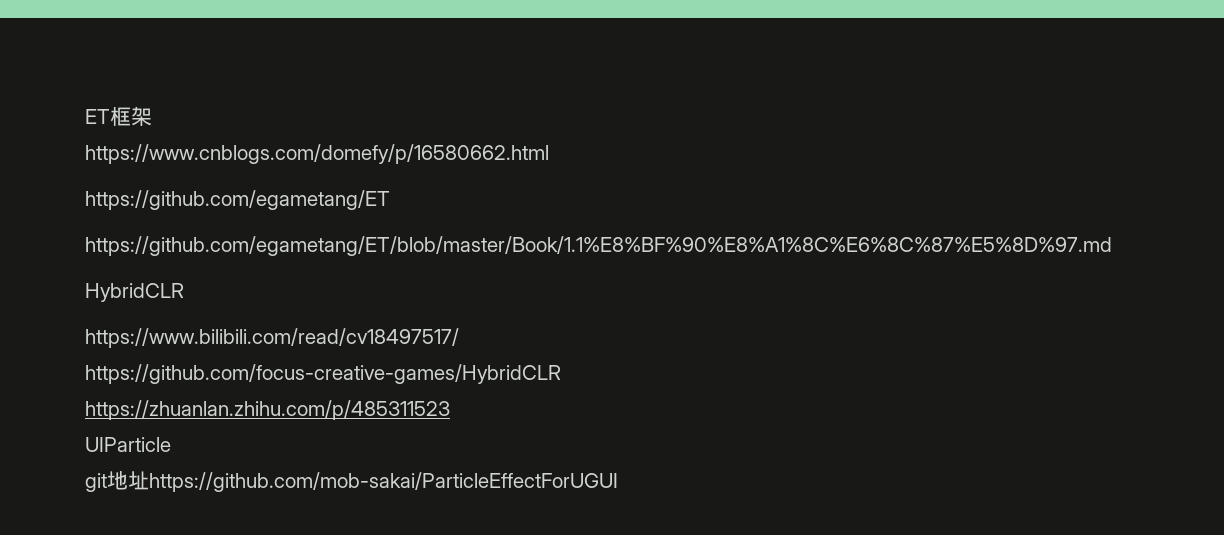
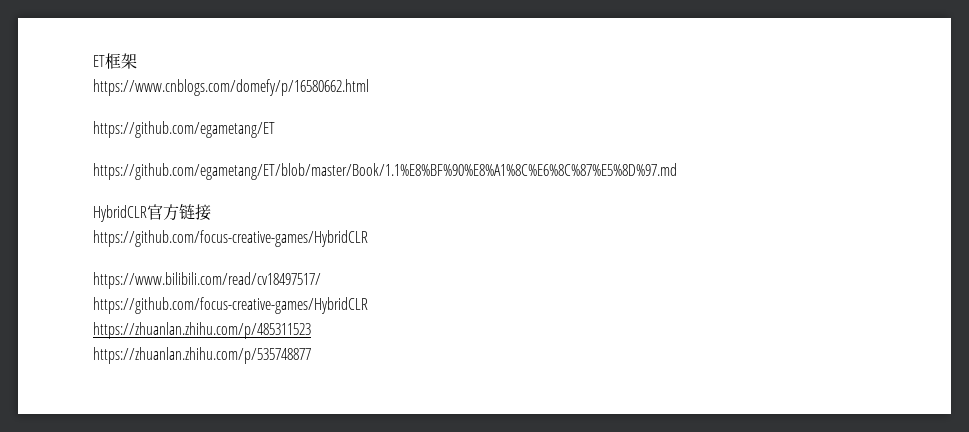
(184, 292) none -> [147,204,211,221] [93,230,368,247] 官方链接 // https://github.com/focus-creative-games/HybridCLR
[85,437,171,452] [85,471,618,492] UIParticle // git地址https://github.com/mob-sakai/ParticleEffectForUGUI -> [93,347,311,364] https://zhuanlan.zhihu.com/p/535748877

